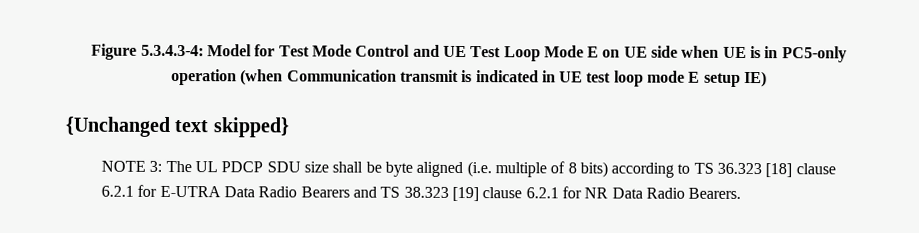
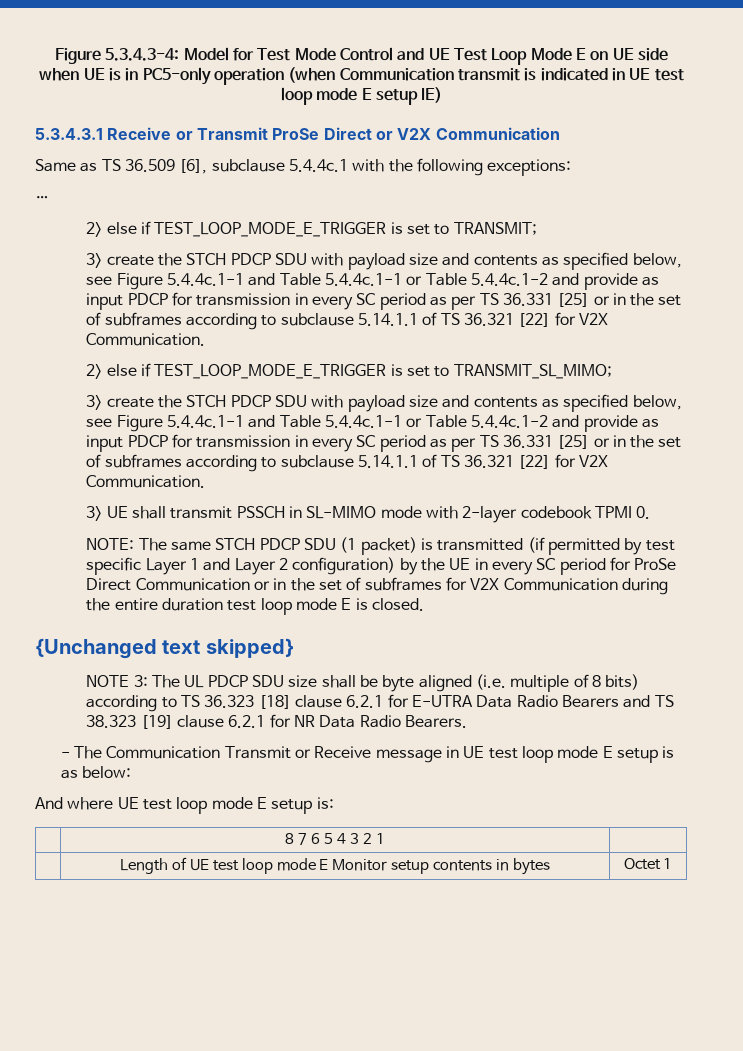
(768, 79) none -> [35,127,560,140] [35,158,572,176] [35,196,49,203] [86,221,537,237] [86,252,682,270] [86,273,659,290] [86,292,682,310] [86,312,608,330] [86,333,206,346] [86,363,612,379] [86,394,682,412] [86,415,659,432] [86,434,682,452] [86,454,608,472] [86,475,206,488] [86,506,651,523] [86,537,675,555] [86,557,677,575] [86,577,668,595] [86,598,424,615] // 5.3.4.3.1 Receive or Transmit ProSe Direct or V2X Communication // Same as TS 36.509 [6], subclause 5.4.4c.1 with the following exceptions: // … // 2> else if TEST_LOOP_MODE_E_TRIGGER is set to TRANSMIT; // 3> create the STCH PDCP SDU with payload size and contents as specified below, see Figure 5.4.4c.1-1 and Table 5.4.4c.1-1 or Table 5.4.4c.1-2 and provide as input PDCP for transmission in every SC period as per TS 36.331 [25] or in the set of subframes according to subclause 5.14.1.1 of TS 36.321 [22] for V2X Communication. // 2> else if TEST_LOOP_MODE_E_TRIGGER is set to TRANSMIT_SL_MIMO; // 3> create the STCH PDCP SDU with payload size and contents as specified below, see Figure 5.4.4c.1-1 and Table 5.4.4c.1-1 or Table 5.4.4c.1-2 and provide as input PDCP for transmission in every SC period as per TS 36.331 [25] or in the set of subframes according to subclause 5.14.1.1 of TS 36.321 [22] for V2X Communication. // 3> UE shall transmit PSSCH in SL-MIMO mode with 2-layer codebook TPMI 0. // NOTE: The same STCH PDCP SDU (1 packet) is transmitted (if permitted by test specific Layer 1 and Layer 2 configuration) by the UE in every SC period for ProSe Direct Communication or in the set of subframes for V2X Communication during the entire duration test loop mode E is closed.
(742, 193) none -> [60,746,675,763] [60,766,132,779] [35,797,334,814] [285,833,385,845] [119,857,551,875] [623,858,673,870] // - The Communication Transmit or Receive message in UE test loop mode E setup is as below: // And where UE test loop mode E setup is: // | 8 7 6 5 4 3 2 1 | // | Length of UE test loop mode E Monitor setup contents in bytes | Octet 1

